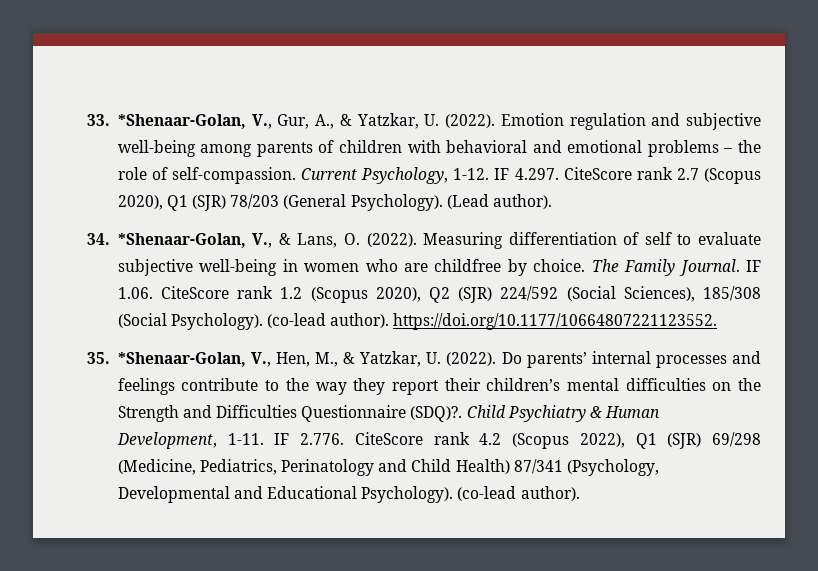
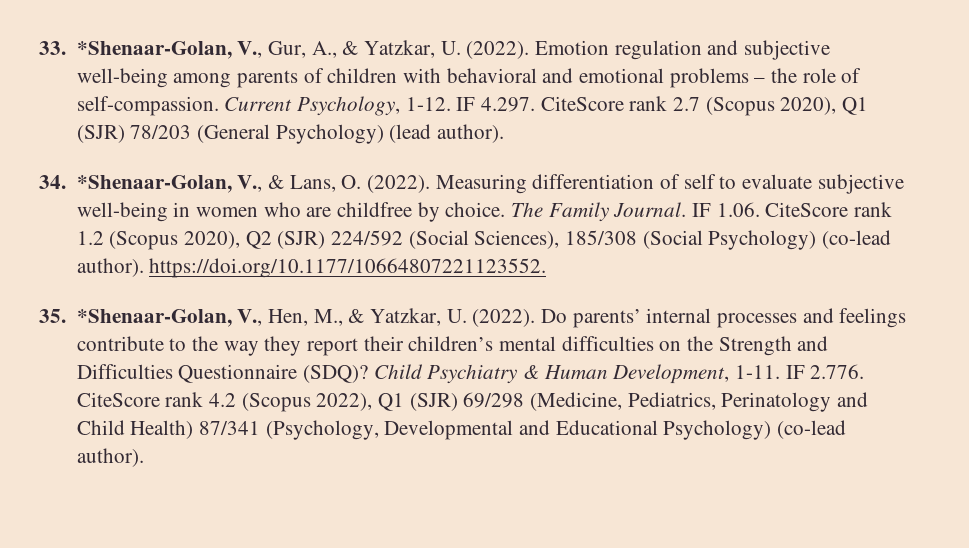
[350,194,489,211] Psychology). (Lead -> [275,124,432,144] Psychology) (lead
[170,313,263,330] Psychology). -> [708,230,817,250] Psychology)
[410,406,463,422] (SDQ)?. -> [302,365,368,383] (SDQ)?
[361,486,454,503] Psychology). -> [663,420,772,440] Psychology)

